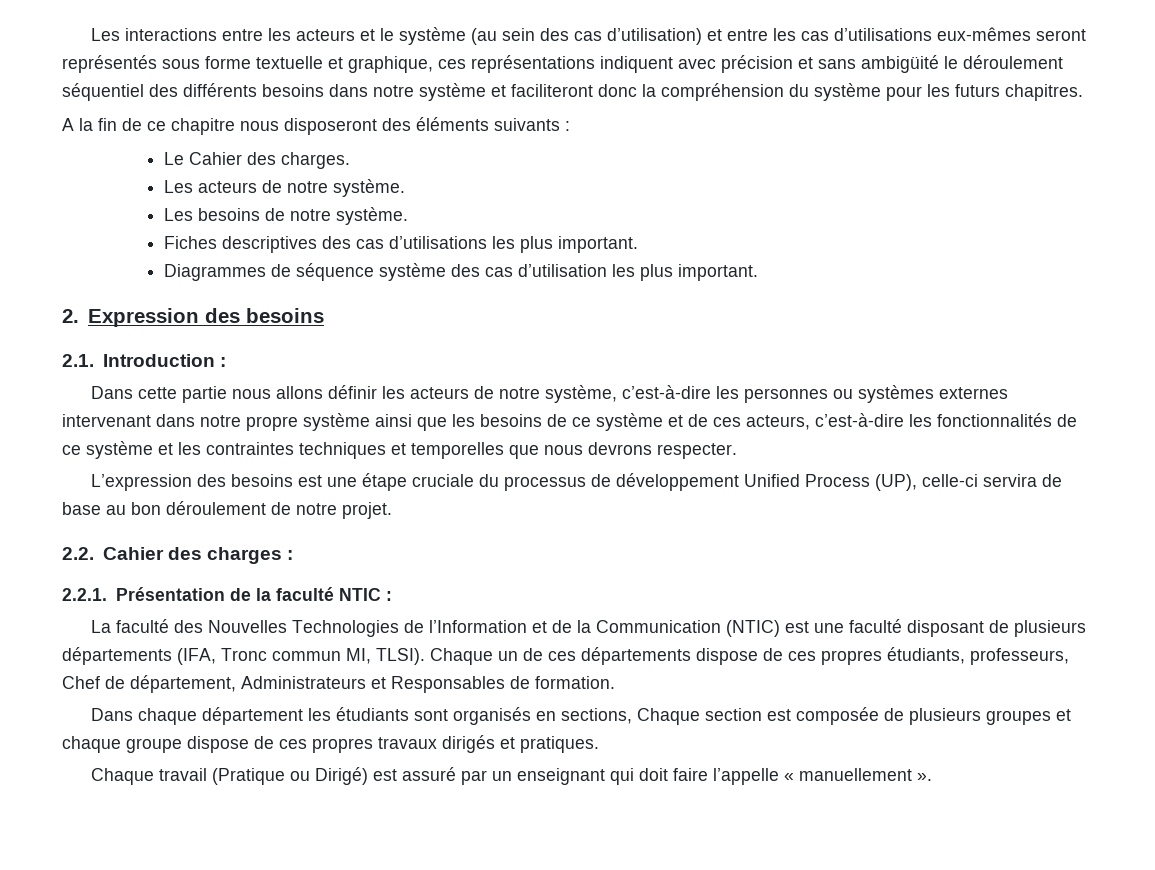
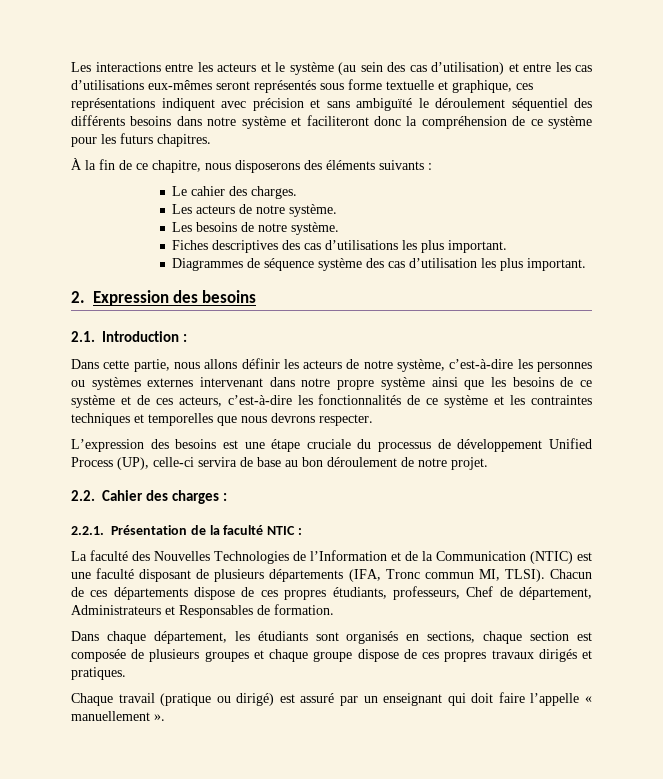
[861,55,939,73] ambigüité -> [356,98,412,111] ambiguïté
[789,84,809,97] du -> [512,116,543,126] de ce
[62,118,74,131] A -> [71,158,82,170] À
[171,118,377,135] chapitre nous disposeront -> [152,160,300,173] chapitre, nous disposerons
[189,152,243,165] Cahier -> [191,186,226,196] cahier
[182,386,228,403] partie -> [133,359,170,372] partie,
[430,648,518,665] Chaque un -> [549,569,592,579] Chacun
[202,707,304,725] département -> [153,631,227,644] département,
[637,708,701,725] Chaque -> [483,631,523,644] chaque
[212,767,369,785] (Pratique ou Dirigé) -> [160,693,275,706] (pratique ou dirigé)

